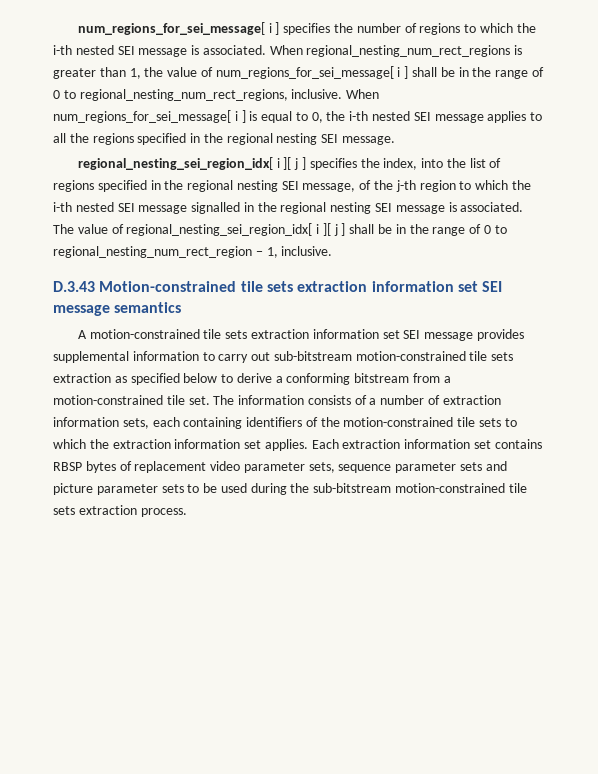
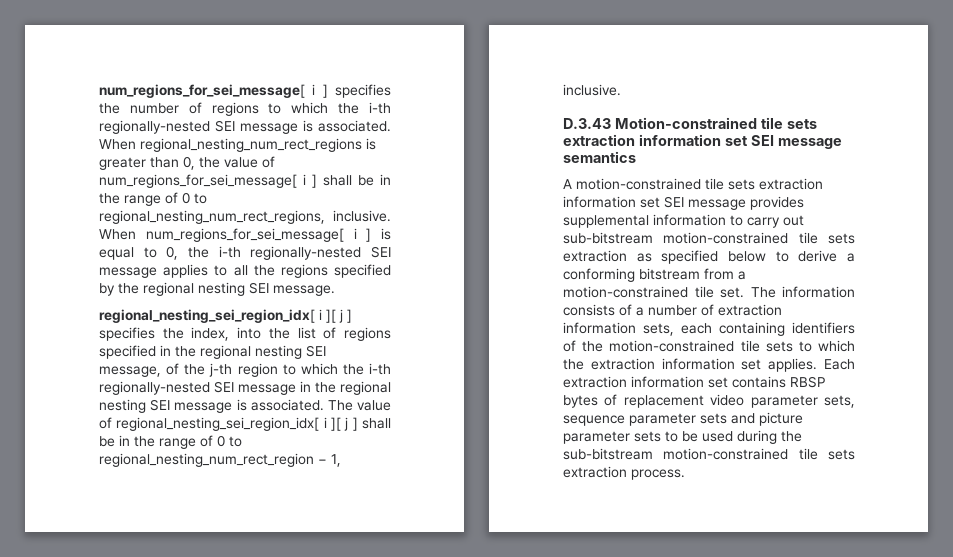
[75,45,114,55] nested -> [99,120,210,134] regionally-nested
[129,68,141,79] 1, -> [183,156,195,170] 0,
[372,111,411,121] nested -> [250,246,362,260] regionally-nested
[190,133,201,143] in -> [99,283,115,296] by
[75,202,241,214] nested SEI message signalled -> [99,381,296,395] regionally-nested SEI message

